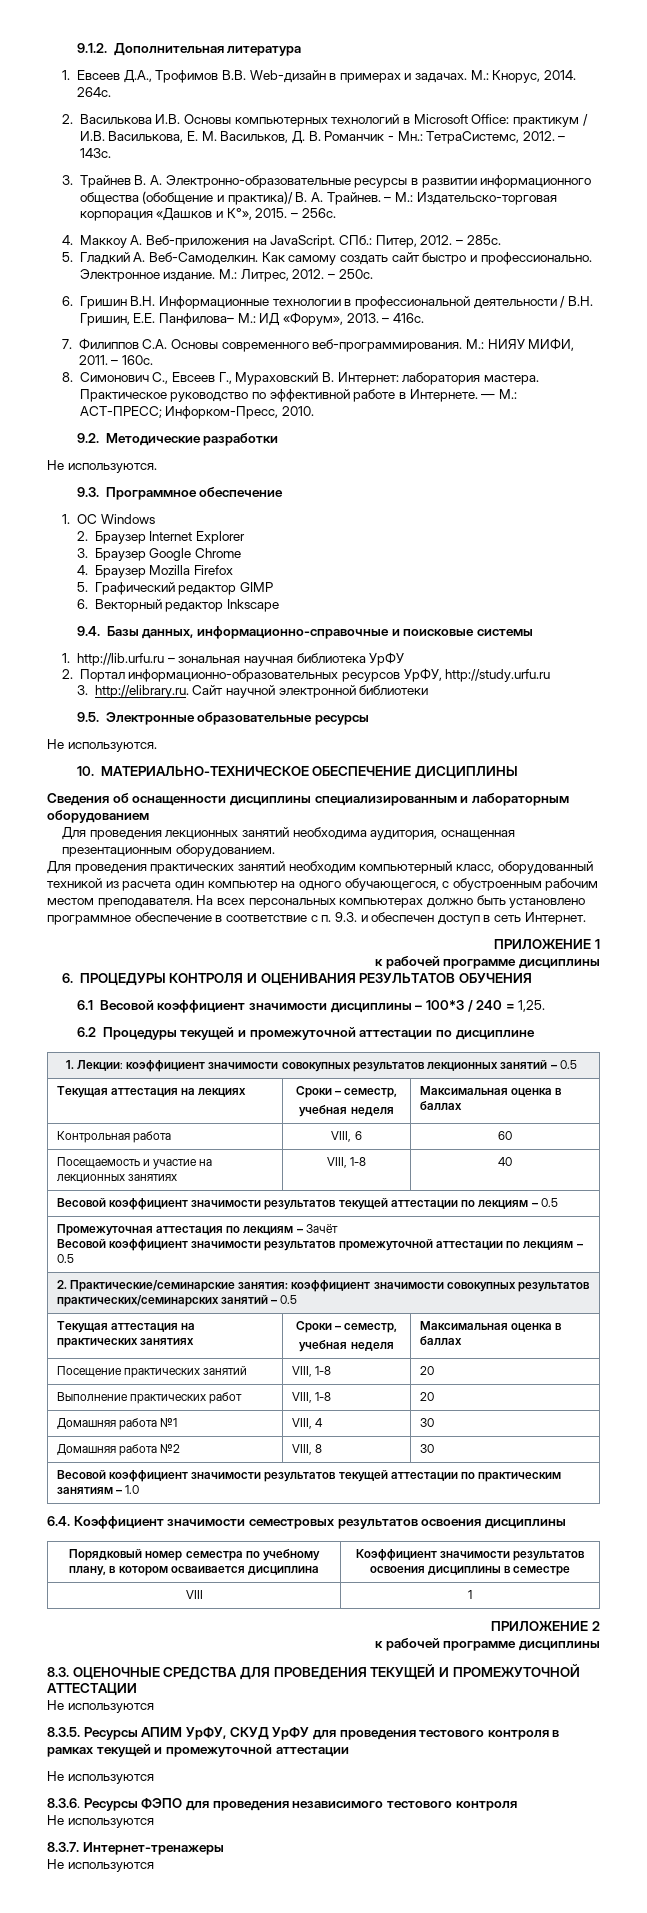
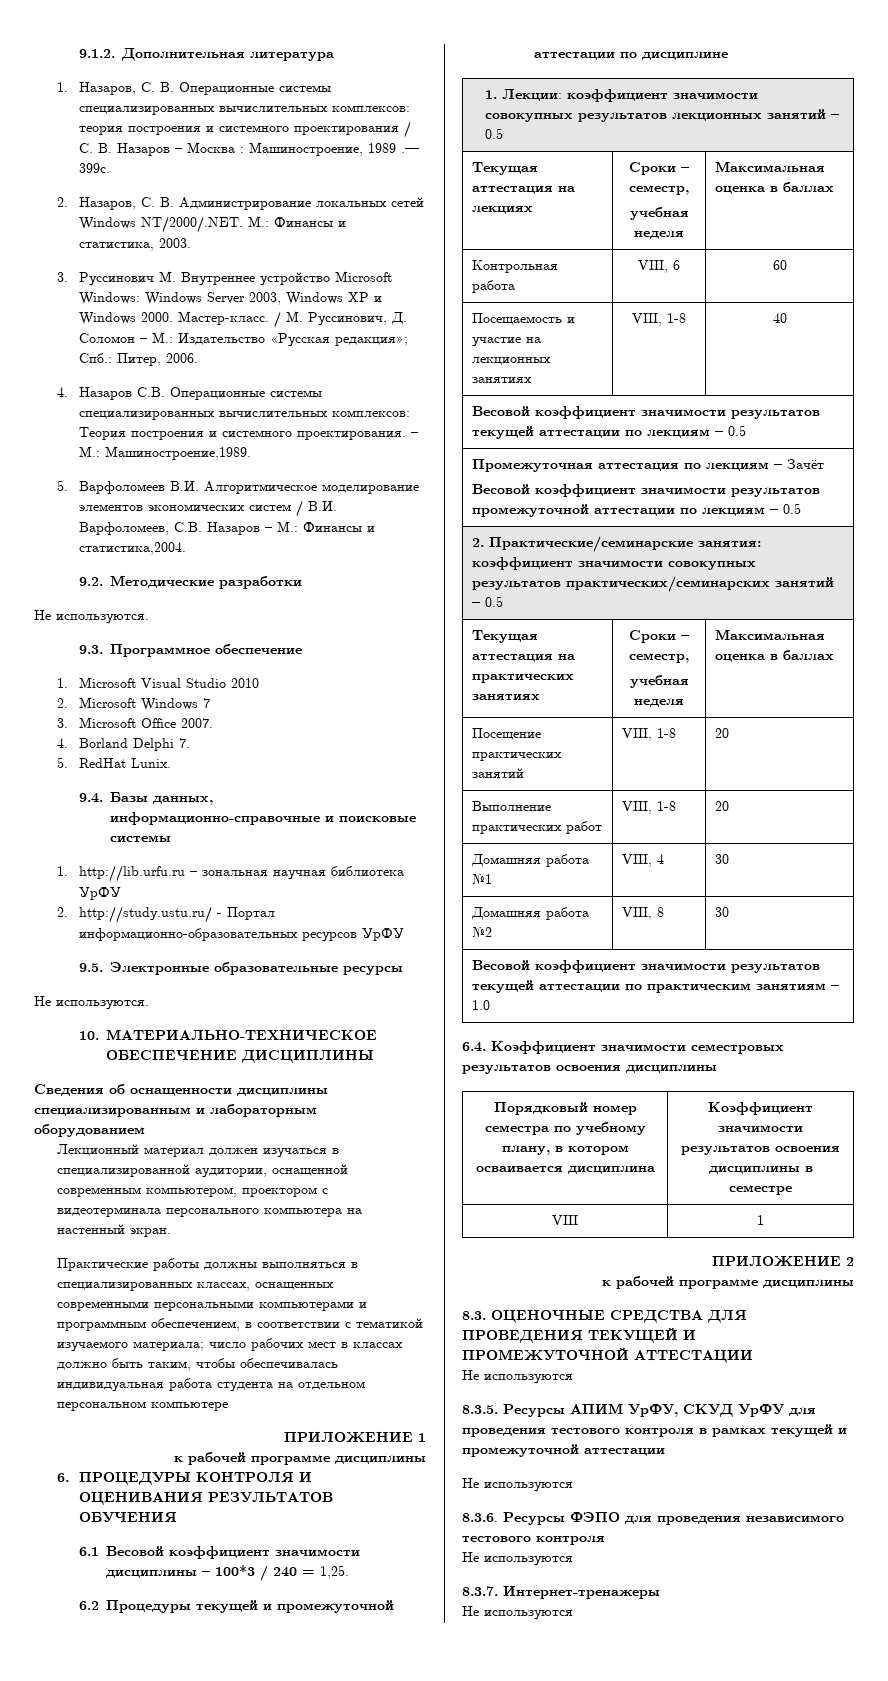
[76,70,577,83] [76,87,111,97] [61,114,588,127] [79,131,566,144] [79,148,111,158] [61,175,592,188] [79,191,557,205] [79,208,336,221] [61,235,501,248] [61,252,592,265] [79,269,373,282] [61,296,593,309] [79,312,424,326] [61,338,575,352] [78,355,154,365] [61,372,539,385] [79,389,517,402] [79,406,315,419] Евсеев Д.А., Трофимов В.В. Web-дизайн в примерах и задачах. М.: Кнорус, 2014. 264с. // 2. Василькова И.В. Основы компьютерных технологий в Microsoft Office: практикум / И.В. Василькова, Е. М. Васильков, Д. В. Романчик - Мн.: ТетраСистемс, 2012. – 143с. // 3. Трайнев В. А. Электронно-образовательные ресурсы в развитии информационного общества (обобщение и практика)/ В. А. Трайнев. – М.: Издательско-торговая корпорация «Дашков и К°», 2015. – 256с. // 4. Маккоу А. Веб-приложения на JavaScript. СПб.: Питер, 2012. – 285с. // 5. Гладкий А. Веб-Самоделкин. Как самому создать сайт быстро и профессионально. Электронное издание. М.: Литрес, 2012. – 250с. // 6. Гришин В.Н. Информационные технологии в профессиональной деятельности / В.Н. Гришин, Е.Е. Панфилова– М.: ИД «Форум», 2013. – 416с. // 7. Филиппов С.А. Основы современного веб-программирования. М.: НИЯУ МИФИ, 2011. – 160с. // 8. Симонович С., Евсеев Г., Мураховский В. Интернет: лаборатория мастера. Практическое руководство по эффективной работе в Интернете. — М.: АСТ-ПРЕСС; Инфорком-Пресс, 2010. -> [79,82,332,95] [79,105,411,115] [79,121,412,138] [79,142,420,156] [79,163,111,173] [56,197,425,210] [79,216,347,233] [79,238,192,251] [56,271,393,286] [79,292,383,305] [79,311,408,328] [79,332,409,347] [79,353,199,366] [56,387,323,400] [79,410,411,420] [79,427,419,440] [79,446,252,460] [56,480,420,494] [79,500,338,517] [79,521,376,535] [79,542,187,555] Назаров, С. В. Операционные системы специализированных вычислительных комплексов: теория построения и системного проектирования / С. В. Назаров – Москва : Машиностроение, 1989 .— 399с. // 2. Назаров, С. В. Администрирование локальных сетей Windows NT/2000/.NET. М.: Финансы и статистика, 2003. // 3. Руссинович М. Внутреннее устройство Microsoft Windows: Windows Server 2003, Windows XP и Windows 2000. Мастер-класс. / М. Руссинович, Д. Соломон – М.: Издательство «Русская редакция»; Спб.: Питер, 2006. // 4. Назаров С.В. Операционные системы специализированных вычислительных комплексов: Теория построения и системного проектирования. – М.: Машиностроение,1989. // 5. Варфоломеев В.И. Алгоритмическое моделирование элементов экономических систем / В.И. Варфоломеев, С.В. Назаров – М.: Финансы и статистика,2004.
[76,514,155,524] [76,531,245,544] [76,548,241,561] [76,565,233,578] [76,582,273,595] [76,599,279,612] ОС Windows // 2. Браузер Internet Explorer // 3. Браузер Google Chrome // 4. Браузер Mozilla Firefox // 5. Графический редактор GIMP // 6. Векторный редактор Inkscape -> [79,677,260,688] [56,697,211,711] [56,717,214,728] [56,738,191,751] [56,757,172,768] Microsoft Visual Studio 2010 // 2. Microsoft Windows 7 // 3. Microsoft Office 2007. // 4. Borland Delphi 7. // 5. RedHat Lunix.
(73, 674) none -> [79,906,223,923] http://study.ustu.ru/ -
[403,668,551,682] [76,685,429,698] УрФУ, http://study.urfu.ru // 3. http://elibrary.ru. Сайт научной электронной библиотеки -> [362,928,405,941] УрФУ
[61,827,515,840] [61,844,275,857] [47,861,593,874] [47,878,599,891] [47,895,586,908] [47,912,586,925] Для проведения лекционных занятий необходима аудитория, оснащенная презентационным оборудованием. // Для проведения практических занятий необходим компьютерный класс, оборудованный техникой из расчета один компьютер на одного обучающегося, с обустроенным рабочим местом преподавателя. На всех персональных компьютерах должно быть установлено программное обеспечение в соответствие с п. 9.3. и обеспечен доступ в сеть Интернет. -> [56,1144,339,1158] [56,1164,348,1178] [56,1187,328,1197] [56,1207,362,1217] [56,1224,171,1237] [56,1258,358,1271] [56,1282,334,1291] [56,1301,367,1311] [56,1318,423,1331] [56,1338,403,1352] [56,1358,338,1371] [56,1378,365,1392] [56,1401,228,1411] Лекционный материал должен изучаться в специализированной аудитории, оснащенной современным компьютером, проектором с видеотерминала персонального компьютера на настенный экран. // Практические работы должны выполняться в специализированных классах, оснащенных современными персональными компьютерами и программным обеспечением, в соответствии с тематикой изучаемого материала; число рабочих мест в классах должно быть таким, чтобы обеспечивалась индивидуальная работа студента на отдельном персональном компьютере

